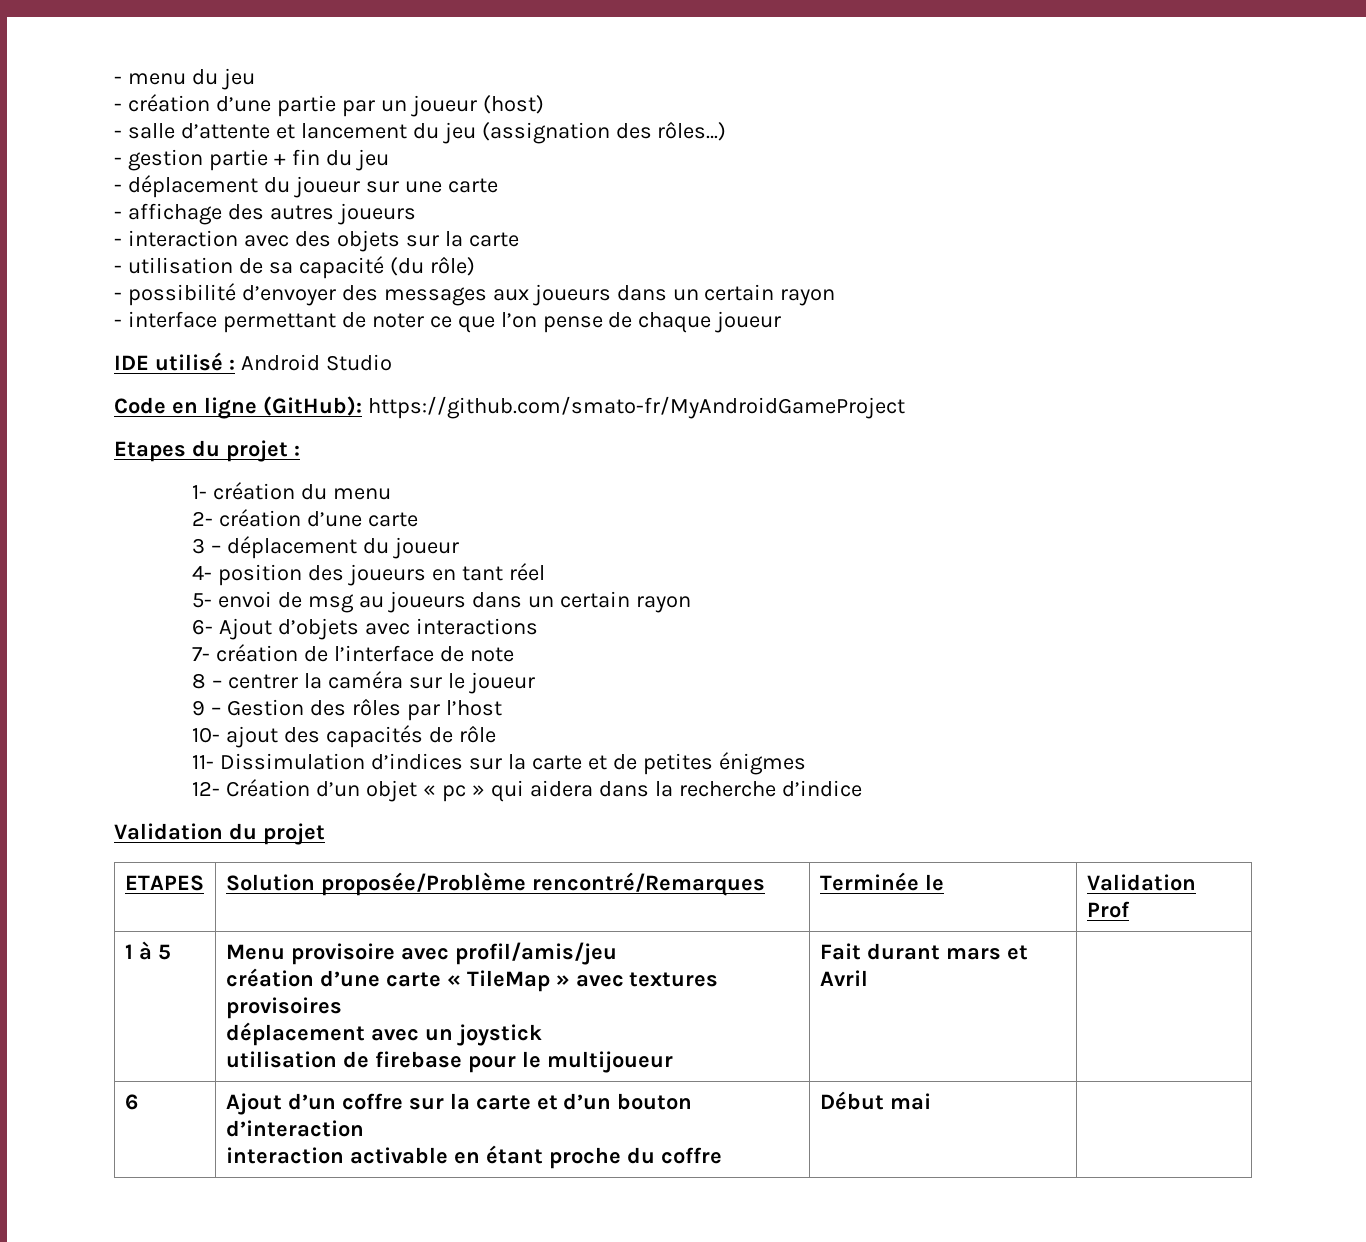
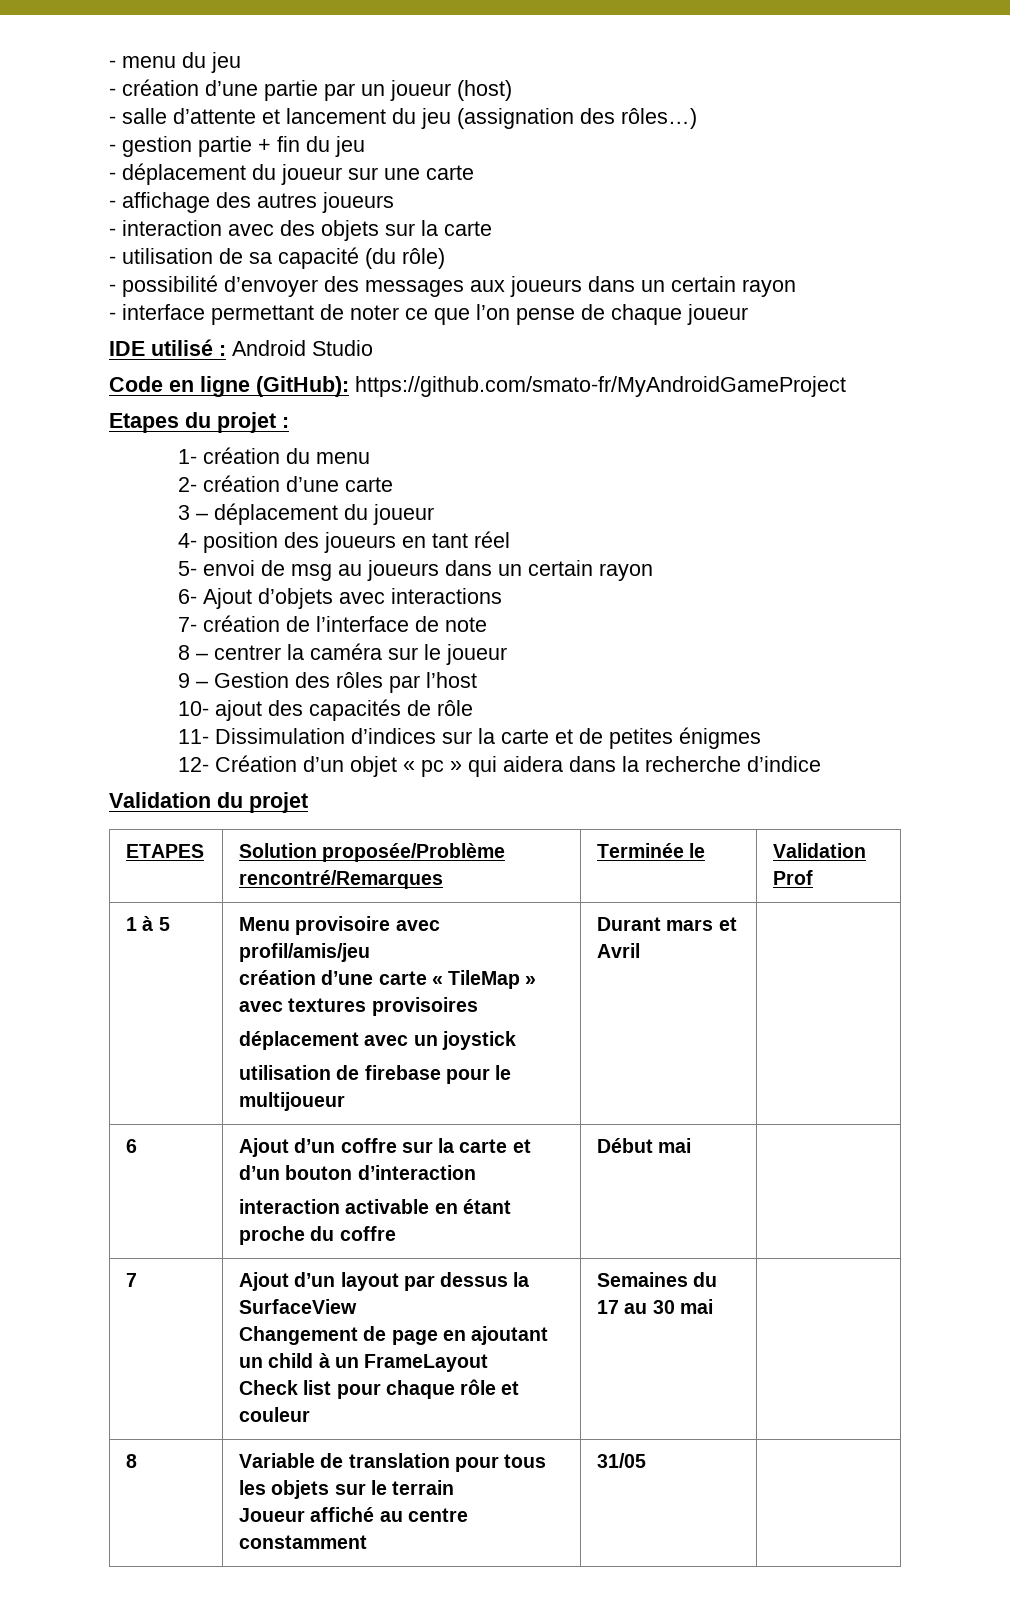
[819,943,940,960] Fait durant -> [597,917,662,931] Durant
(931, 1101) none -> [126,1273,138,1287] [239,1272,530,1291] [239,1299,358,1314] [239,1326,549,1345] [239,1353,489,1372] [239,1379,520,1399] [239,1407,311,1422] [597,1272,718,1287] [597,1299,713,1314] [126,1454,138,1468] [239,1453,547,1472] [239,1480,455,1499] [239,1507,468,1522] [239,1535,368,1549] [597,1453,647,1468] // 7 | Ajout d’un layout par dessus la SurfaceView // Changement de page en ajoutant un child à un FrameLayout // Check list pour chaque rôle et couleur | Semaines du 17 au 30 mai | // 8 | Variable de translation pour tous les objets sur le terrain // Joueur affiché au centre constamment | 31/05 |

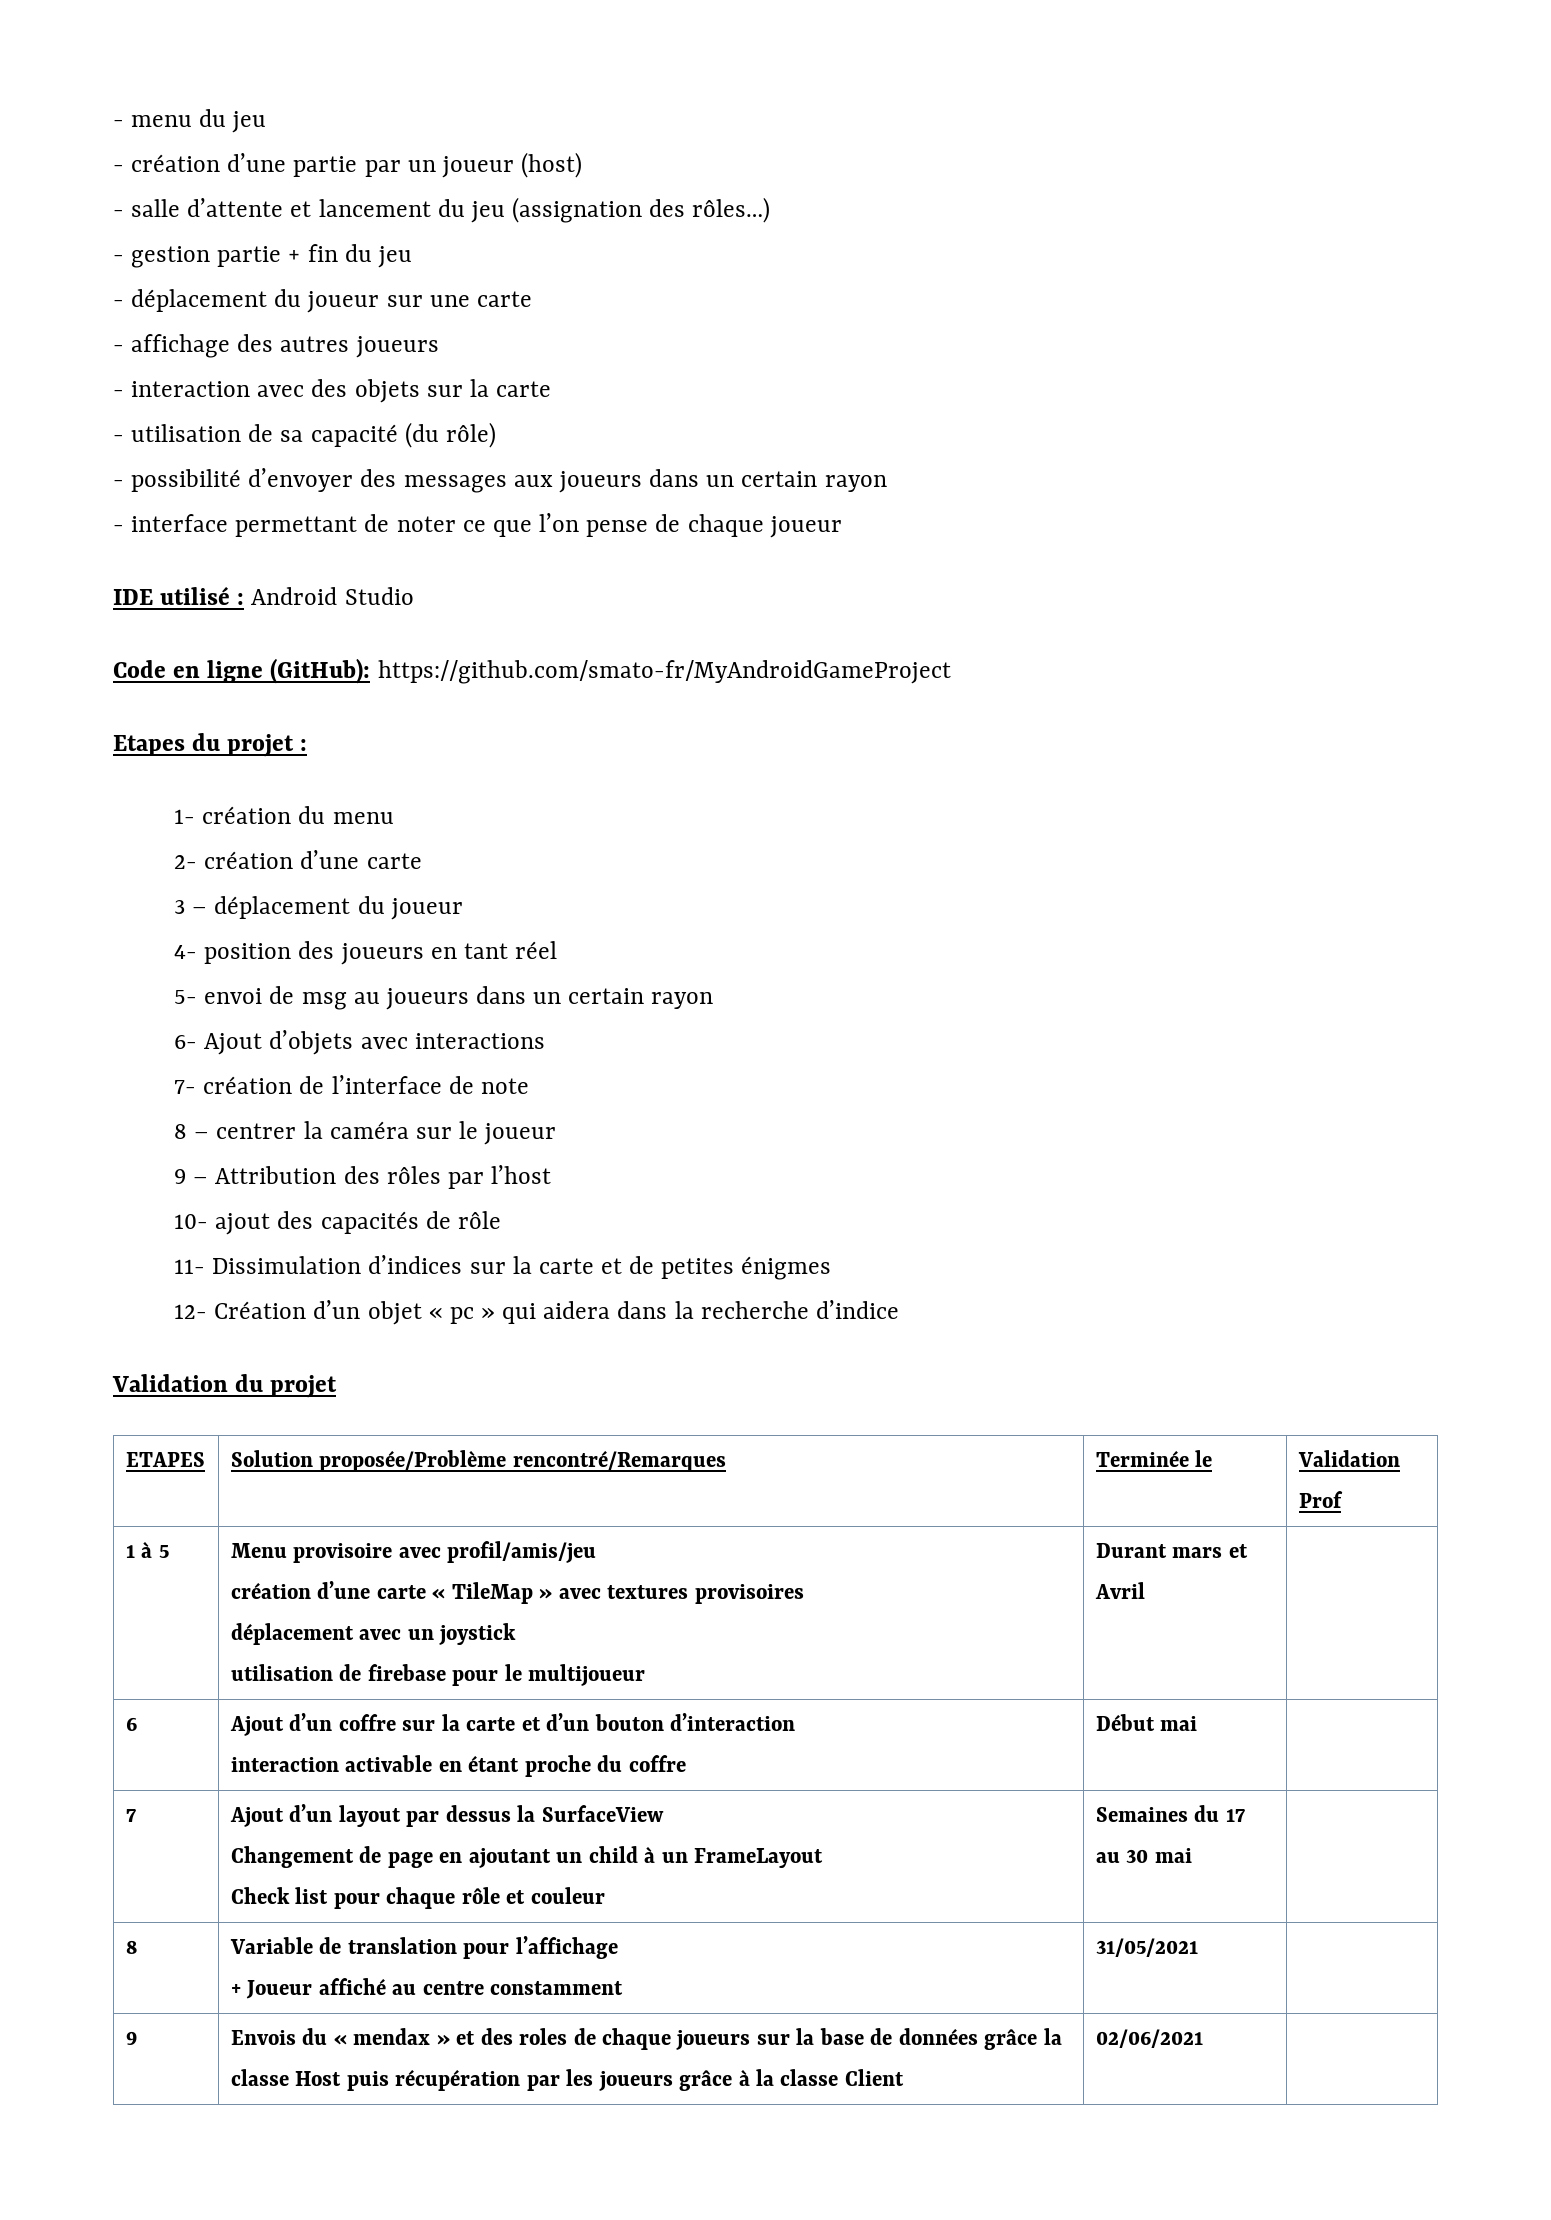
[213,672,289,688] Gestion -> [215,1166,337,1184] Attribution
[504,1454,547,1468] [239,1480,455,1499] tous les objets sur le terrain // -> [515,1936,618,1959] [230,1984,241,1995] l’affichage // +
[597,1453,647,1468] 31/05 -> [1095,1938,1198,1957] [125,2031,137,2045] [230,2028,1062,2050] [230,2069,904,2091] [1095,2029,1203,2048] 31/05/2021 | // 9 | Envois du « mendax » et des roles de chaque joueurs sur la base de données grâce la classe Host puis récupération par les joueurs grâce à la classe Client | 02/06/2021

